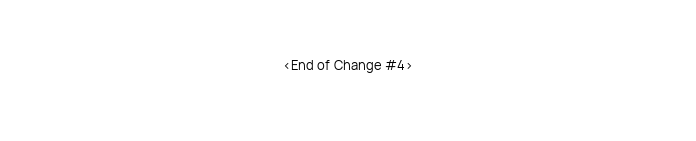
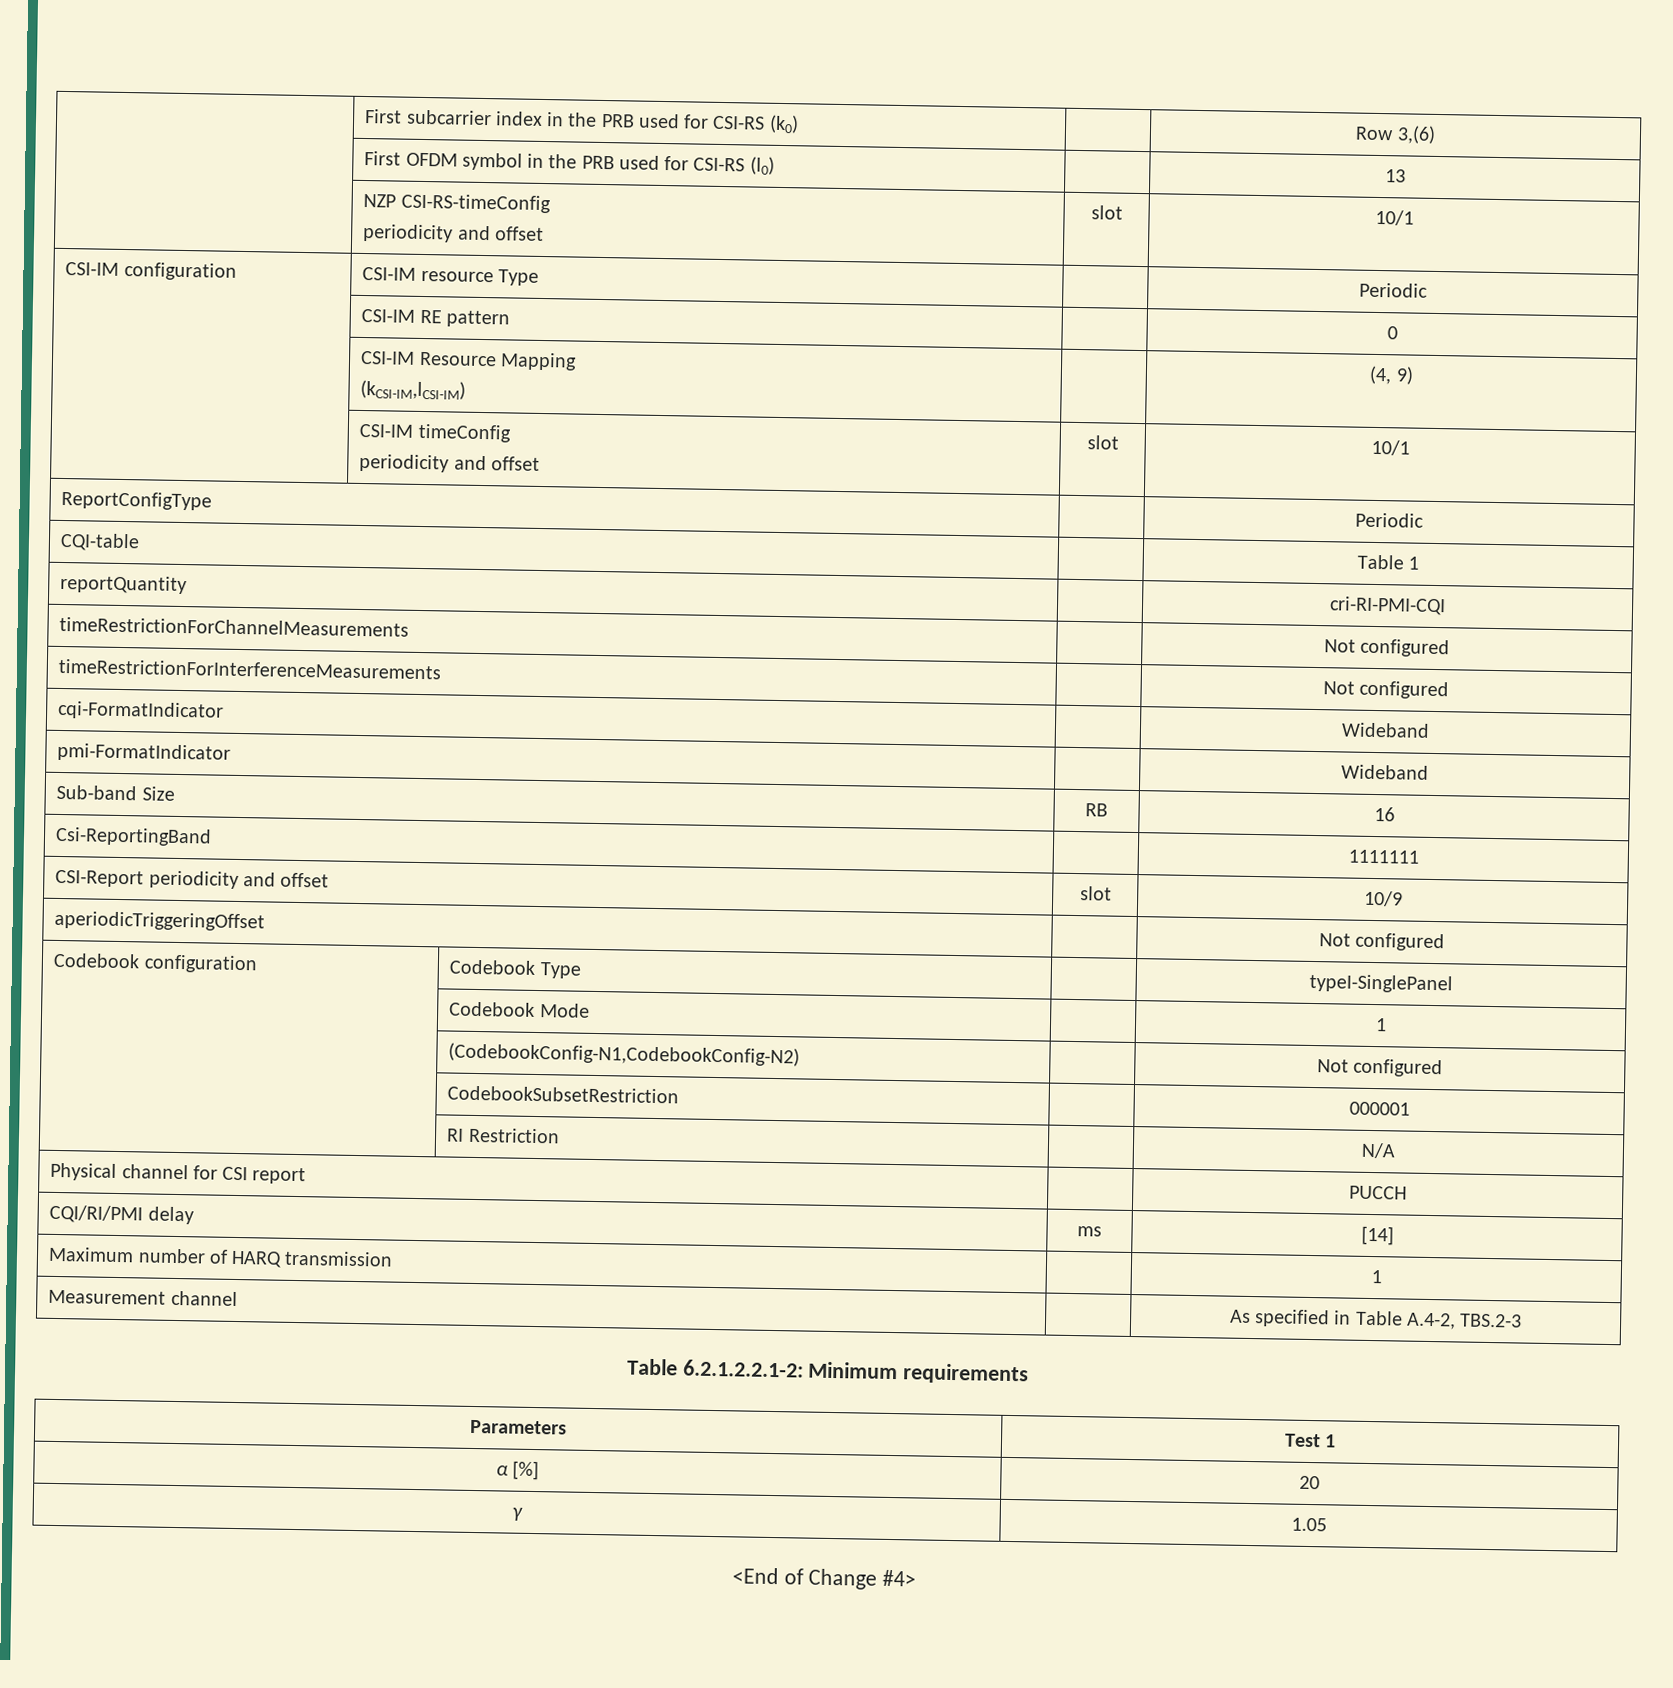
(282, 65) none -> [365,109,799,134] [1355,125,1436,144] [364,150,775,175] [1384,169,1406,183] [363,193,551,214] [363,223,544,243] [1090,205,1123,220] [1374,209,1414,226] [65,261,237,281] [362,266,539,286] [1359,282,1428,298] [361,308,510,328] [1386,326,1398,340] [360,350,577,371] [360,379,467,400] [1369,365,1414,385] [359,423,511,443] [359,453,540,473] [1086,435,1119,450] [1370,439,1410,456] [61,490,213,511] [1355,512,1424,528] [60,532,141,552] [1356,554,1420,570] [60,574,188,595] [1329,596,1446,616] [59,616,410,637] [1323,638,1451,658] [58,658,442,680] [1322,680,1450,700] [58,700,225,721] [1341,722,1430,738] [57,742,232,763] [1341,764,1429,780] [56,784,175,801] [1085,803,1108,817] [1373,806,1395,822] [55,826,213,847] [1347,849,1419,864] [55,869,330,889] [1079,886,1112,901] [1363,890,1403,907] [54,910,266,932] [1318,932,1446,952] [53,952,258,974] [449,959,581,979] [1309,973,1453,994] [449,1001,590,1018] [1374,1018,1387,1032] [448,1042,801,1067] [1316,1058,1444,1078] [447,1085,680,1104] [1348,1101,1410,1116] [446,1127,560,1144] [1361,1142,1396,1159] [50,1162,307,1185] [1349,1185,1407,1200] [49,1204,194,1225] [1077,1226,1102,1237] [1360,1225,1394,1246] [48,1246,394,1268] [1370,1270,1382,1284] [48,1289,238,1307] [1229,1309,1523,1330] [626,1358,1030,1385] [470,1419,567,1435] [1283,1433,1337,1448] [495,1460,540,1481] [1299,1475,1320,1490] [511,1507,523,1521] [1290,1517,1327,1532] | First subcarrier index in the PRB used for CSI-RS (k0) | | Row 3,(6) // | First OFDM symbol in the PRB used for CSI-RS (l0) | | 13 // | NZP CSI-RS-timeConfig // periodicity and offset | slot | 10/1 // CSI-IM configuration | CSI-IM resource Type | | Periodic // | CSI-IM RE pattern | | 0 // | CSI-IM Resource Mapping // (kCSI-IM,lCSI-IM) | | (4, 9) // | CSI-IM timeConfig // periodicity and offset | slot | 10/1 // ReportConfigType | | Periodic // CQI-table | | Table 1 // reportQuantity | | cri-RI-PMI-CQI // timeRestrictionForChannelMeasurements | | Not configured // timeRestrictionForInterferenceMeasurements | | Not configured // cqi-FormatIndicator | | Wideband // pmi-FormatIndicator | | Wideband // Sub-band Size | RB | 16 // Csi-ReportingBand | | 1111111 // CSI-Report periodicity and offset | slot | 10/9 // aperiodicTriggeringOffset | | Not configured // Codebook configuration | Codebook Type | | typeI-SinglePanel // | Codebook Mode | | 1 // | (CodebookConfig-N1,CodebookConfig-N2) | | Not configured // | CodebookSubsetRestriction | | 000001 // | RI Restriction | | N/A // Physical channel for CSI report | | PUCCH // CQI/RI/PMI delay | ms | [14] // Maximum number of HARQ transmission | | 1 // Measurement channel | | As specified in Table A.4-2, TBS.2-3 // Table 6.2.1.2.2.1-2: Minimum requirements // Parameters | Test 1 // α [%] | 20 // γ | 1.05 //

